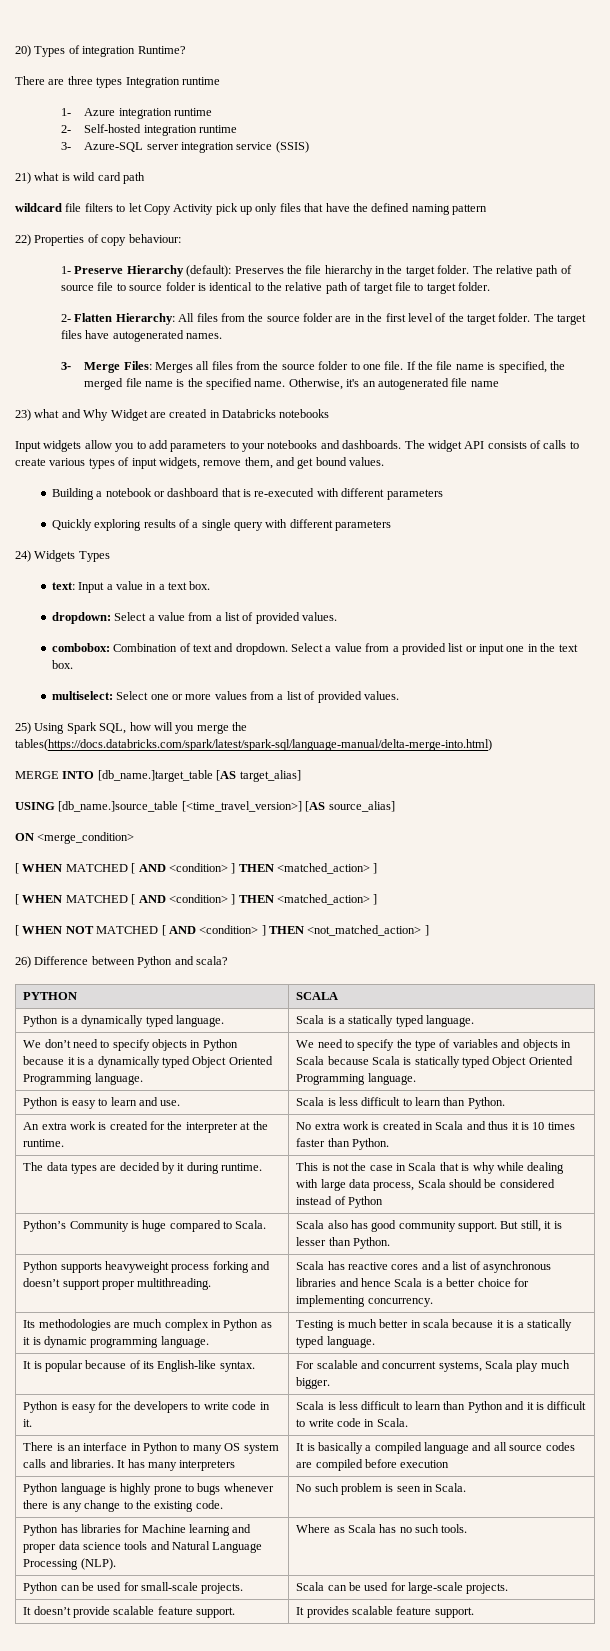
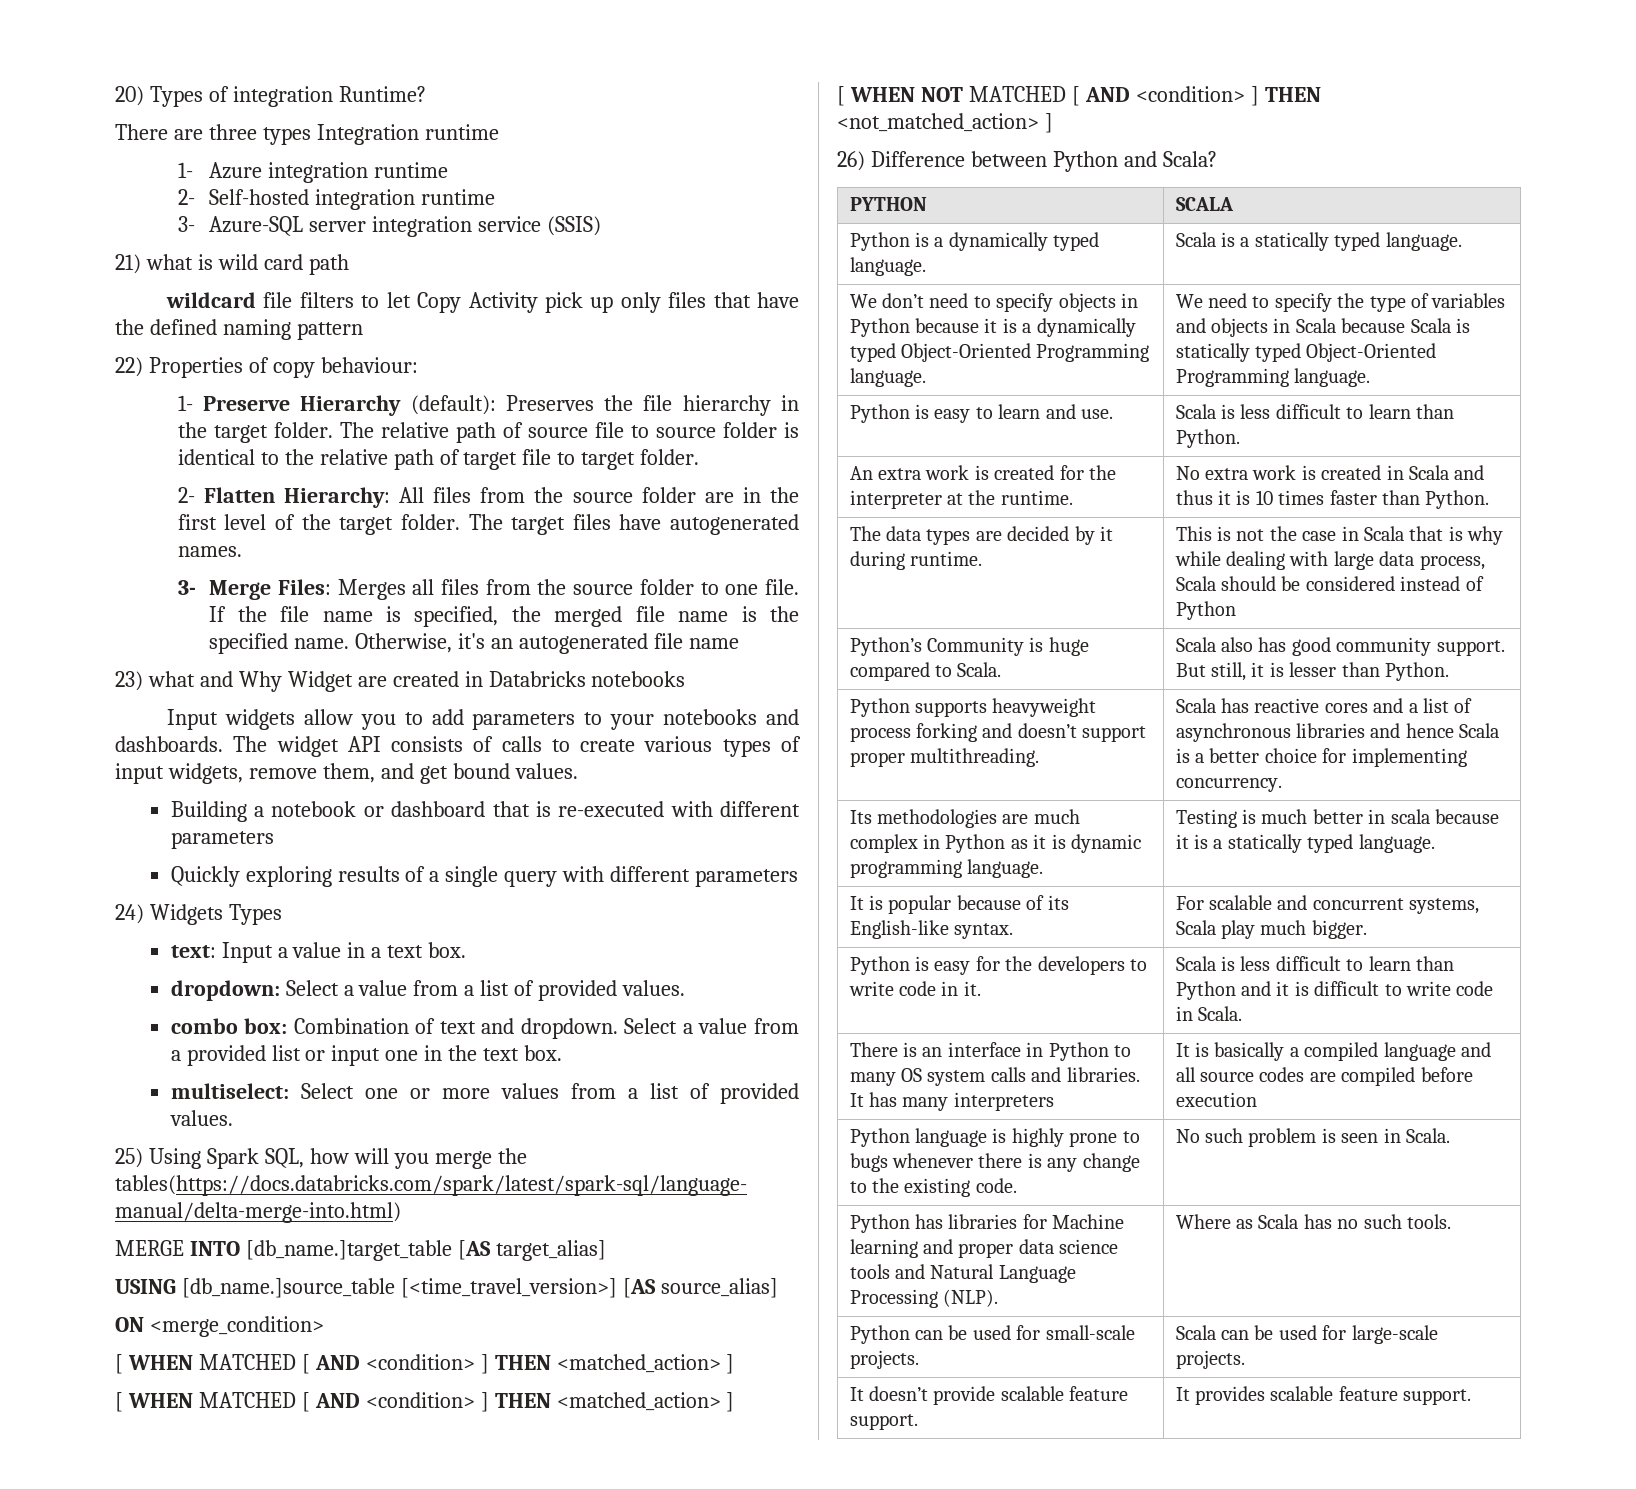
[51,643,110,652] combobox: -> [170,1018,288,1034] combo box:
[195,956,228,965] scala? -> [1162,151,1217,167] Scala?
[192,1056,273,1068] Object Oriented -> [901,343,1032,362] Object-Oriented
[492,1056,573,1068] Object Oriented -> [1306,343,1437,362] Object-Oriented

